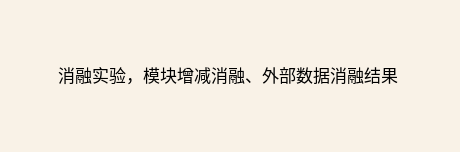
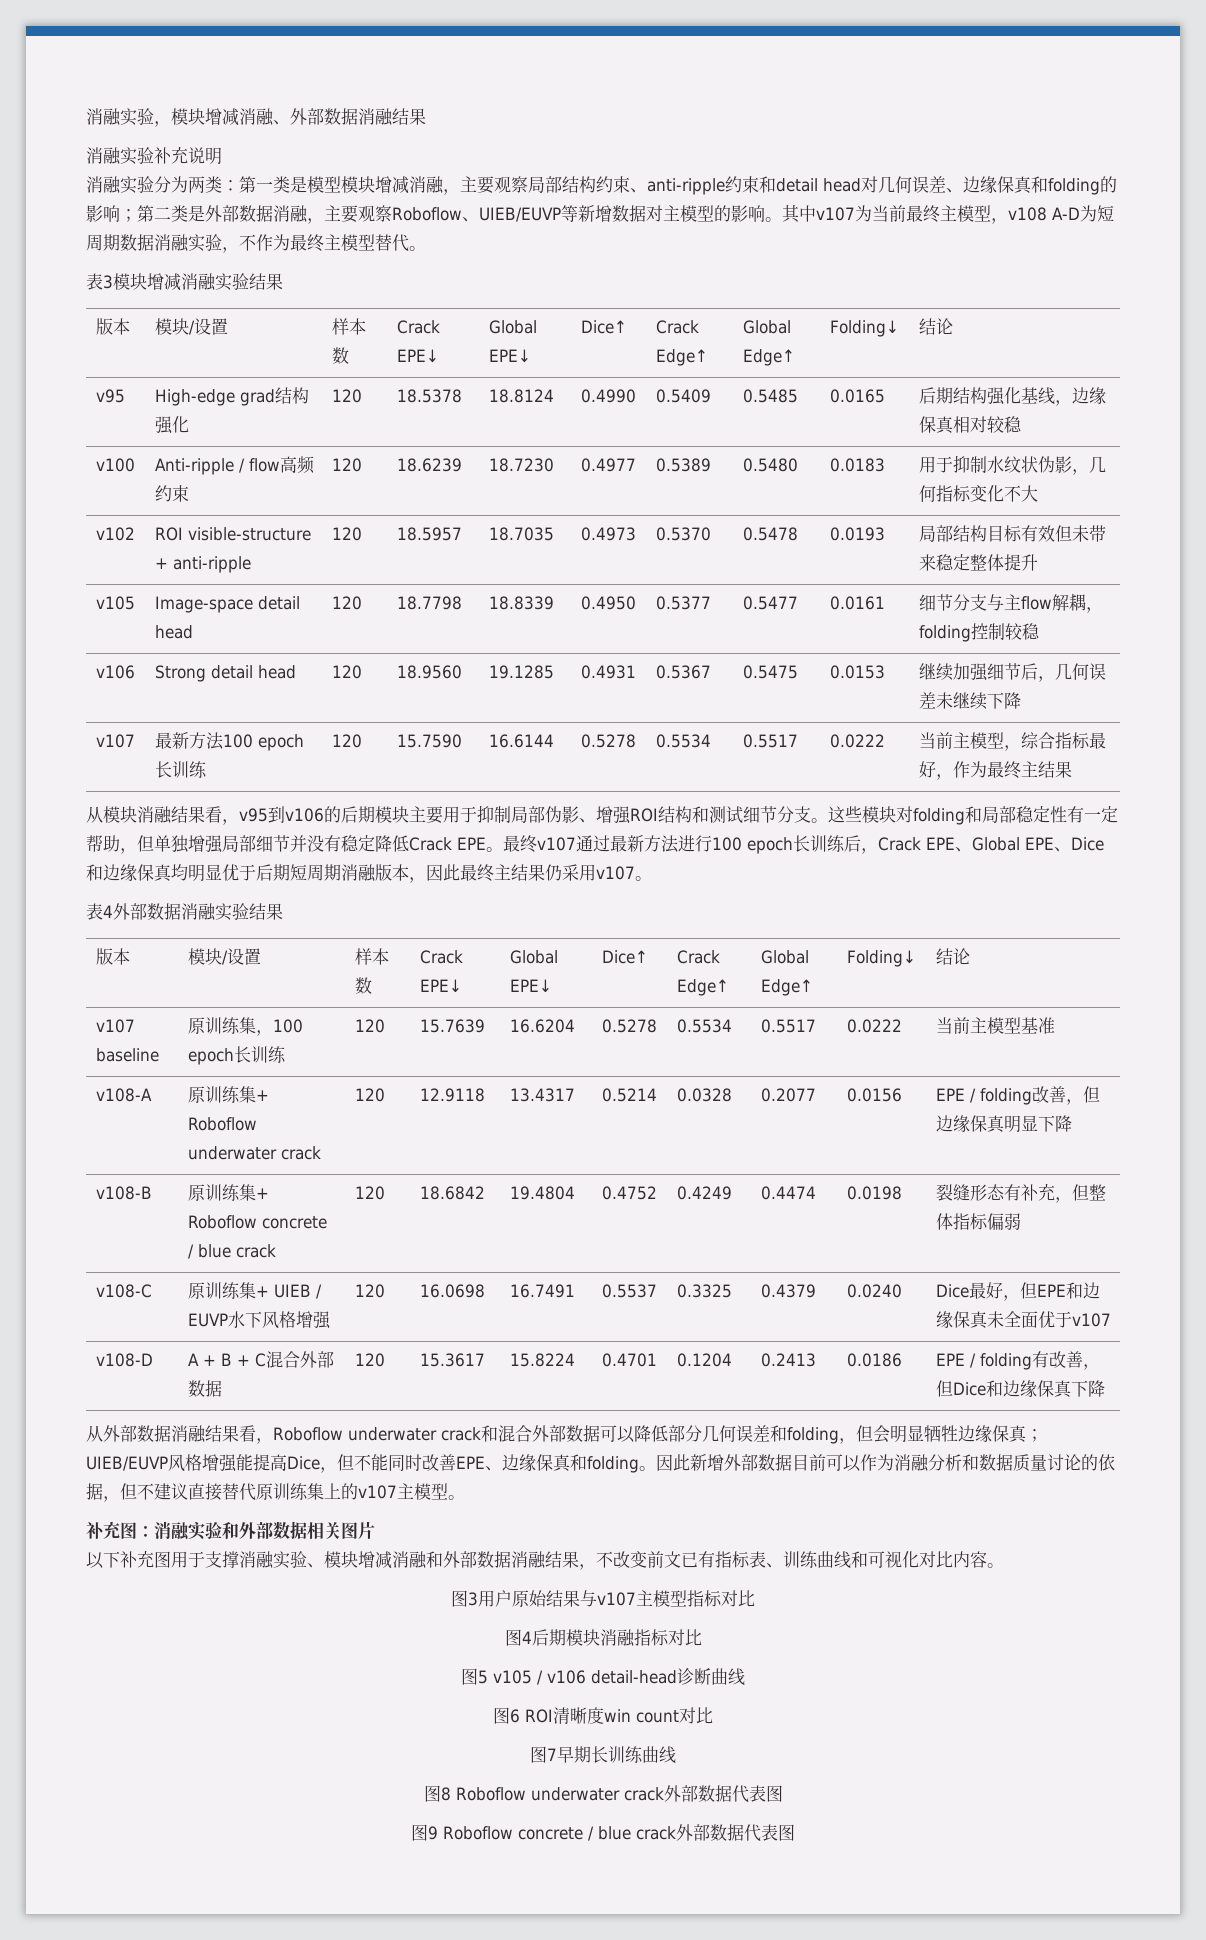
(398, 76) none -> [86,146,222,165] [86,176,1117,195] [86,204,1114,224] [86,234,426,253] [86,273,283,291] [95,318,130,335] [154,318,228,335] [331,318,366,335] [331,347,349,364] [396,320,440,334] [396,349,439,363] [488,320,537,334] [488,349,531,363] [580,320,627,334] [655,320,699,334] [655,349,708,366] [742,320,791,334] [742,349,795,366] [829,320,899,337] [918,318,953,335] [95,389,125,403] [154,387,309,406] [154,416,189,434] [331,389,362,403] [396,389,462,403] [488,389,554,403] [580,389,636,403] [655,389,711,403] [742,389,798,403] [829,389,885,403] [918,387,1106,406] [918,416,1022,434] [95,458,135,472] [154,456,315,475] [154,485,189,502] [331,458,362,472] [396,458,462,472] [488,458,554,472] [580,458,636,472] [655,458,711,472] [742,458,798,472] [829,458,885,472] [918,455,1106,475] [918,485,1038,502] [95,527,135,541] [154,527,311,541] [154,556,251,573] [331,527,362,541] [396,527,462,541] [488,527,554,541] [580,527,636,541] [655,527,711,541] [742,527,798,541] [829,527,885,541] [918,525,1106,542] [918,554,1038,571] [95,596,135,610] [154,596,300,613] [154,625,193,639] [331,596,362,610] [396,596,462,610] [488,596,554,610] [580,596,636,610] [655,596,711,610] [742,596,798,610] [829,596,885,610] [918,593,1103,613] [918,623,1040,642] [95,665,135,679] [154,665,296,682] [331,665,362,679] [396,665,462,679] [488,665,554,679] [580,665,636,679] [655,665,711,679] [742,665,798,679] [829,665,885,679] [918,663,1106,682] [918,692,1021,710] [95,734,135,748] [154,732,304,751] [154,761,207,778] [331,734,362,748] [396,734,462,748] [488,734,554,748] [580,734,636,748] [655,734,711,748] [742,734,798,748] [829,734,885,748] [918,732,1106,751] [918,761,1072,780] [86,805,1118,825] [86,835,1104,854] [86,864,652,883] [86,903,283,921] [95,948,130,965] [187,948,261,965] [354,948,389,965] [354,977,372,994] [419,950,463,964] [419,979,462,993] [509,950,558,964] [509,979,552,993] [601,950,648,964] [676,950,720,964] [676,979,729,996] [760,950,809,964] [760,979,813,996] [846,950,916,967] [935,948,970,965] [95,1019,135,1033] [95,1048,159,1062] [187,1017,303,1036] [187,1046,286,1065] [354,1019,385,1033] [419,1019,485,1033] [509,1019,575,1033] [601,1019,657,1033] [676,1019,732,1033] [760,1019,816,1033] [846,1019,902,1033] [935,1017,1055,1034] [95,1088,152,1102] [187,1086,269,1103] [187,1117,258,1131] [187,1146,321,1160] [354,1088,385,1102] [419,1088,485,1102] [509,1088,575,1102] [601,1088,657,1102] [676,1088,732,1102] [760,1088,816,1102] [846,1088,902,1102] [935,1086,1100,1105] [935,1115,1072,1133] [95,1186,152,1200] [187,1184,269,1201] [187,1215,328,1229] [187,1244,276,1259] [354,1186,385,1200] [419,1186,485,1200] [509,1186,575,1200] [601,1186,657,1200] [676,1186,732,1200] [760,1186,816,1200] [846,1186,902,1200] [935,1183,1106,1203] [935,1213,1021,1230] [95,1284,152,1298] [187,1282,322,1299] [187,1311,331,1329] [354,1284,385,1298] [419,1284,485,1298] [509,1284,575,1298] [601,1284,657,1298] [676,1284,732,1298] [760,1284,816,1298] [846,1284,902,1298] [935,1282,1100,1301] [935,1311,1111,1329] [95,1353,153,1367] [187,1351,334,1368] [187,1380,222,1397] [354,1353,385,1367] [419,1353,485,1367] [509,1353,575,1367] [601,1353,657,1367] [676,1353,732,1367] [760,1353,816,1367] [846,1353,902,1367] [935,1351,1100,1370] [935,1380,1105,1398] [86,1425,1043,1444] [86,1454,1115,1473] [86,1483,465,1502] [86,1521,375,1541] [86,1550,1004,1570] [451,1590,755,1607] [504,1629,702,1647] [461,1668,745,1686] [493,1707,713,1724] [530,1746,676,1764] [423,1785,783,1803] [411,1824,795,1842] // 消融实验补充说明 // 消融实验分为两类：第一类是模型模块增减消融，主要观察局部结构约束、anti-ripple约束和detail head对几何误差、边缘保真和folding的影响；第二类是外部数据消融，主要观察Roboflow、UIEB/EUVP等新增数据对主模型的影响。其中v107为当前最终主模型，v108 A-D为短周期数据消融实验，不作为最终主模型替代。 // 表3模块增减消融实验结果 // 版本 | 模块/设置 | 样本数 | Crack EPE↓ | Global EPE↓ | Dice↑ | Crack Edge↑ | Global Edge↑ | Folding↓ | 结论 // v95 | High-edge grad结构强化 | 120 | 18.5378 | 18.8124 | 0.4990 | 0.5409 | 0.5485 | 0.0165 | 后期结构强化基线，边缘保真相对较稳 // v100 | Anti-ripple / flow高频约束 | 120 | 18.6239 | 18.7230 | 0.4977 | 0.5389 | 0.5480 | 0.0183 | 用于抑制水纹状伪影，几何指标变化不大 // v102 | ROI visible-structure + anti-ripple | 120 | 18.5957 | 18.7035 | 0.4973 | 0.5370 | 0.5478 | 0.0193 | 局部结构目标有效但未带来稳定整体提升 // v105 | Image-space detail head | 120 | 18.7798 | 18.8339 | 0.4950 | 0.5377 | 0.5477 | 0.0161 | 细节分支与主flow解耦，folding控制较稳 // v106 | Strong detail head | 120 | 18.9560 | 19.1285 | 0.4931 | 0.5367 | 0.5475 | 0.0153 | 继续加强细节后，几何误差未继续下降 // v107 | 最新方法100 epoch长训练 | 120 | 15.7590 | 16.6144 | 0.5278 | 0.5534 | 0.5517 | 0.0222 | 当前主模型，综合指标最好，作为最终主结果 // 从模块消融结果看，v95到v106的后期模块主要用于抑制局部伪影、增强ROI结构和测试细节分支。这些模块对folding和局部稳定性有一定帮助，但单独增强局部细节并没有稳定降低Crack EPE。最终v107通过最新方法进行100 epoch长训练后，Crack EPE、Global EPE、Dice和边缘保真均明显优于后期短周期消融版本，因此最终主结果仍采用v107。 // 表4外部数据消融实验结果 // 版本 | 模块/设置 | 样本数 | Crack EPE↓ | Global EPE↓ | Dice↑ | Crack Edge↑ | Global Edge↑ | Folding↓ | 结论 // v107 baseline | 原训练集，100 epoch长训练 | 120 | 15.7639 | 16.6204 | 0.5278 | 0.5534 | 0.5517 | 0.0222 | 当前主模型基准 // v108-A | 原训练集+ Roboflow underwater crack | 120 | 12.9118 | 13.4317 | 0.5214 | 0.0328 | 0.2077 | 0.0156 | EPE / folding改善，但边缘保真明显下降 // v108-B | 原训练集+ Roboflow concrete / blue crack | 120 | 18.6842 | 19.4804 | 0.4752 | 0.4249 | 0.4474 | 0.0198 | 裂缝形态有补充，但整体指标偏弱 // v108-C | 原训练集+ UIEB / EUVP水下风格增强 | 120 | 16.0698 | 16.7491 | 0.5537 | 0.3325 | 0.4379 | 0.0240 | Dice最好，但EPE和边缘保真未全面优于v107 // v108-D | A + B + C混合外部数据 | 120 | 15.3617 | 15.8224 | 0.4701 | 0.1204 | 0.2413 | 0.0186 | EPE / folding有改善，但Dice和边缘保真下降 // 从外部数据消融结果看，Roboflow underwater crack和混合外部数据可以降低部分几何误差和folding，但会明显牺牲边缘保真；UIEB/EUVP风格增强能提高Dice，但不能同时改善EPE、边缘保真和folding。因此新增外部数据目前可以作为消融分析和数据质量讨论的依据，但不建议直接替代原训练集上的v107主模型。 // 补充图：消融实验和外部数据相关图片 // 以下补充图用于支撑消融实验、模块增减消融和外部数据消融结果，不改变前文已有指标表、训练曲线和可视化对比内容。 // 图3用户原始结果与v107主模型指标对比 // 图4后期模块消融指标对比 // 图5 v105 / v106 detail-head诊断曲线 // 图6 ROI清晰度win count对比 // 图7早期长训练曲线 // 图8 Roboflow underwater crack外部数据代表图 // 图9 Roboflow concrete / blue crack外部数据代表图

